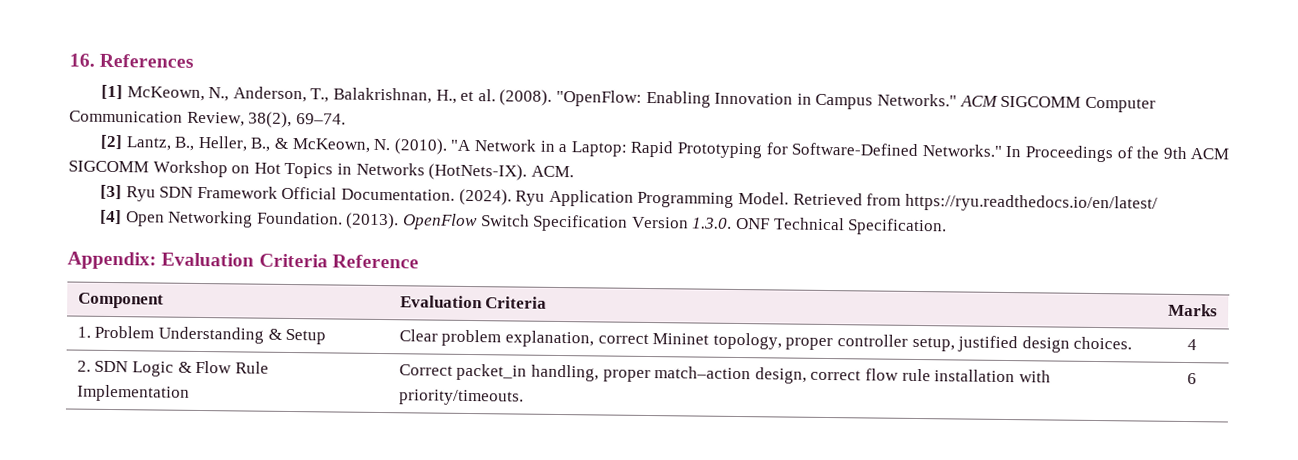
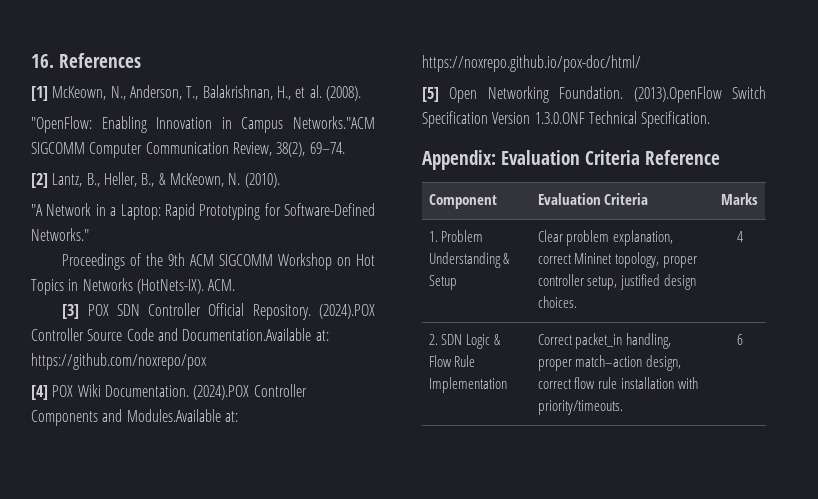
(553, 97) none -> (361, 93) //
[876,93,998,107] Networks." ACM -> [293,116,376,129] Networks."ACM
(448, 146) none -> (280, 180) //
[1005,145,1022,158] In -> (89, 234) //
[125,185,1158,213] [100,209,123,225] Ryu SDN Framework Official Documentation. (2024). Ryu Application Programming Model. Retrieved from https://ryu.readthedocs.io/en/latest/ // [4] -> [87,303,376,320] [31,328,329,341] [31,353,207,370] [31,384,307,400] [31,409,238,426] [422,55,641,72] [422,87,439,102] POX SDN Controller Official Repository. (2024).POX Controller Source Code and Documentation.Available at: https://github.com/noxrepo/pox // [4] POX Wiki Documentation. (2024).POX Controller Components and Modules.Available at: https://noxrepo.github.io/pox-doc/html/ // [5]
[345,212,479,231] (2013). OpenFlow -> [633,86,722,103] (2013).OpenFlow
[692,217,771,230] 1.3.0. ONF -> [534,112,585,124] 1.3.0.ONF

